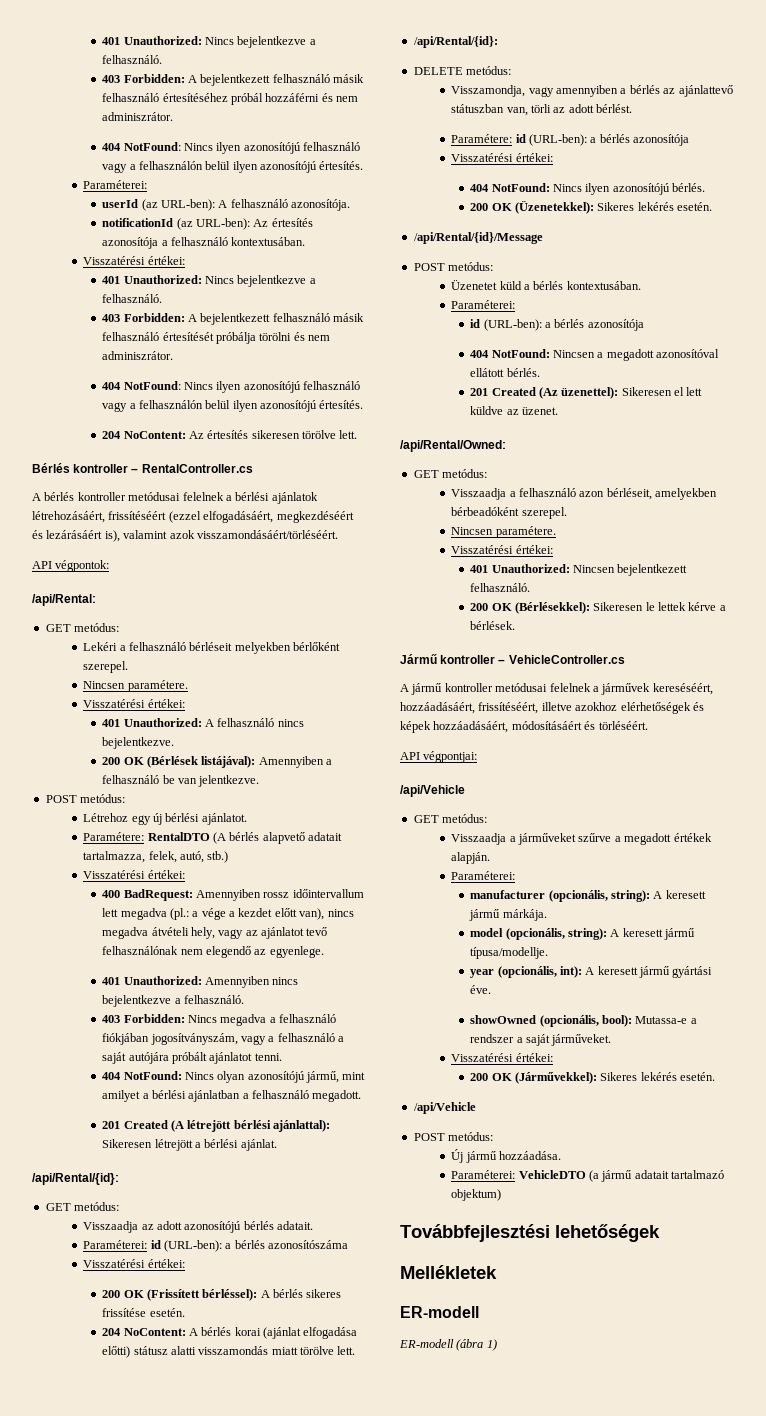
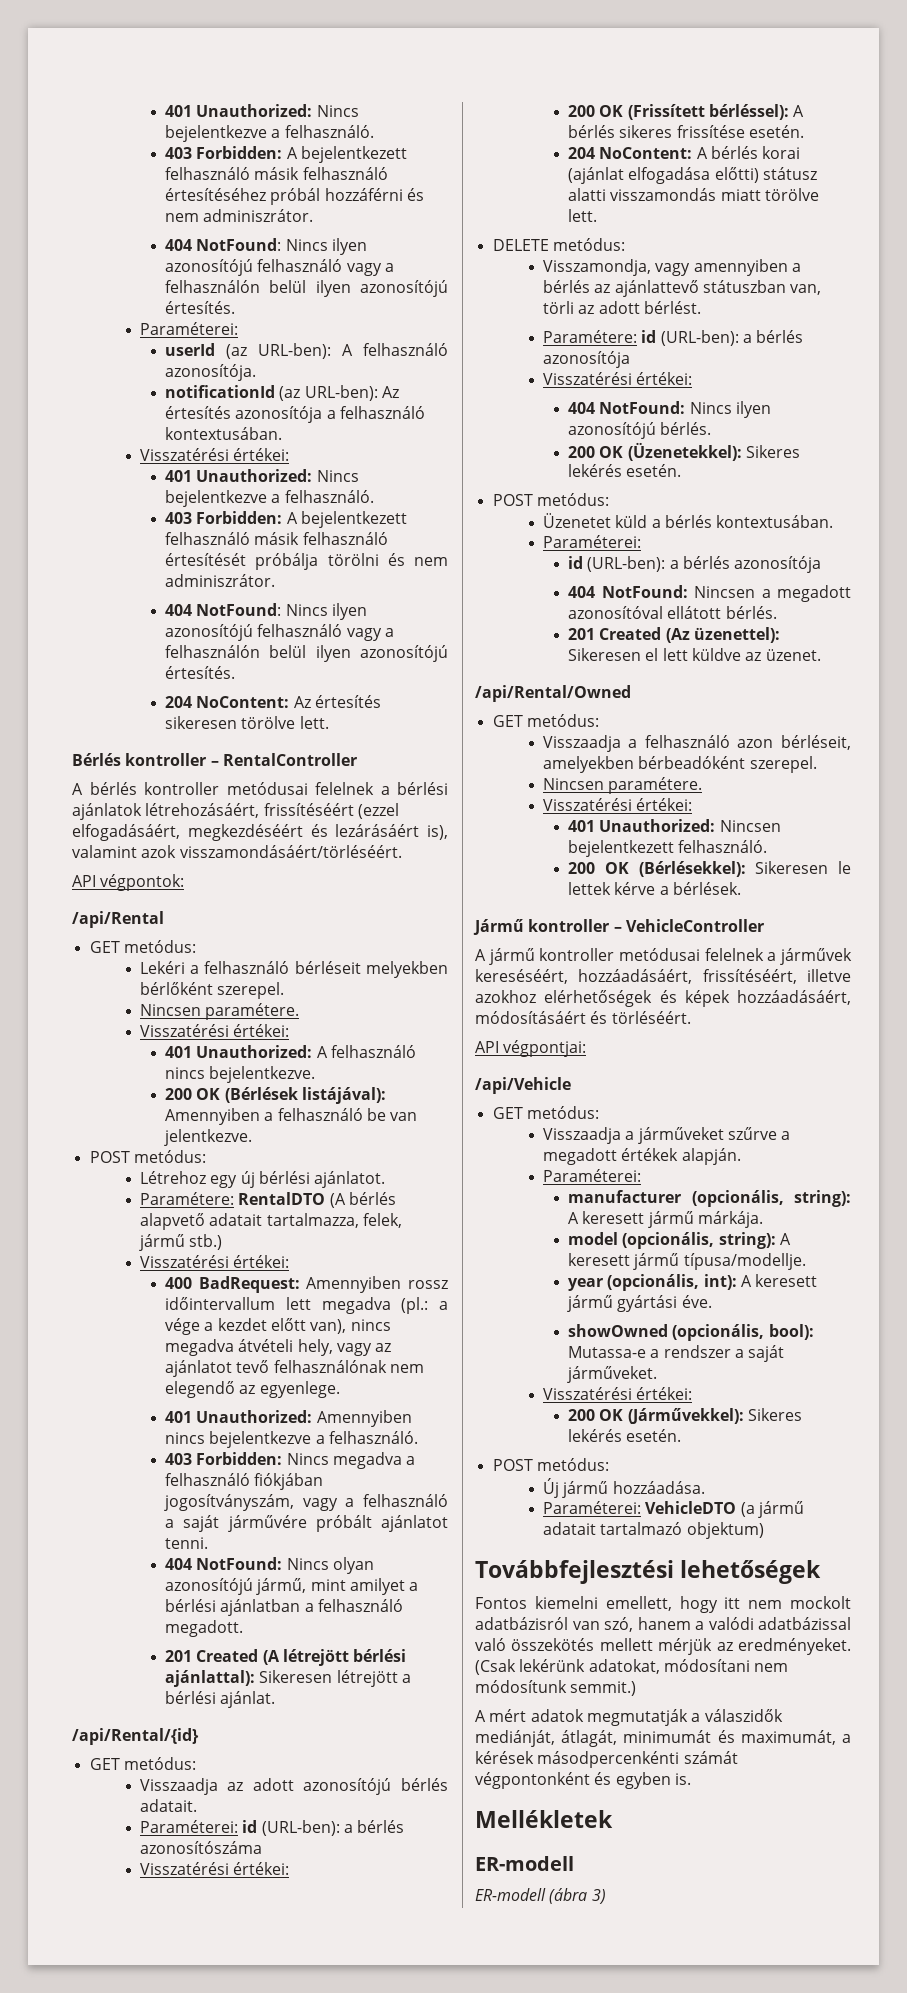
[141,464,253,473] RentalController.cs -> [222,753,357,766] RentalController
[32,594,96,606] /api/Rental: -> [72,911,164,928] /api/Rental
[180,851,205,863] autó, -> [138,1234,185,1251] jármű
[128,1052,169,1064] autójára -> [227,1515,307,1532] járművére
[32,1173,119,1185] /api/Rental/{id}: -> [72,1728,199,1745] /api/Rental/{id}
[413,36,498,48] // /api/Rental/{id}: -> (598, 215) none
[413,232,543,244] // /api/Rental/{id}/Message -> (682, 470) none
[400,440,506,452] /api/Rental/Owned: -> [475,685,631,702] /api/Rental/Owned
[508,655,625,664] VehicleController.cs -> [625,919,764,932] VehicleController
[413,1102,476,1114] // /api/Vehicle -> (682, 1435) none
(660, 1233) none -> [475,1596,851,1613] [475,1617,851,1632] [475,1638,851,1655] [475,1659,789,1675] [475,1680,637,1696] [475,1709,783,1726] [475,1730,851,1747] [475,1751,738,1768] [475,1772,691,1789] // Fontos kiemelni emellett, hogy itt nem mockolt adatbázisról van szó, hanem a valódi adatbázissal való összekötés mellett mérjük az eredményeket. (Csak lekérünk adatokat, módosítani nem módosítunk semmit.) // A mért adatok megmutatják a válaszidők mediánját, átlagát, minimumát és maximumát, a kérések másodpercenkénti számát végpontonként és egyben is.
[486,1339,497,1351] 1) -> [591,1889,606,1904] 3)

